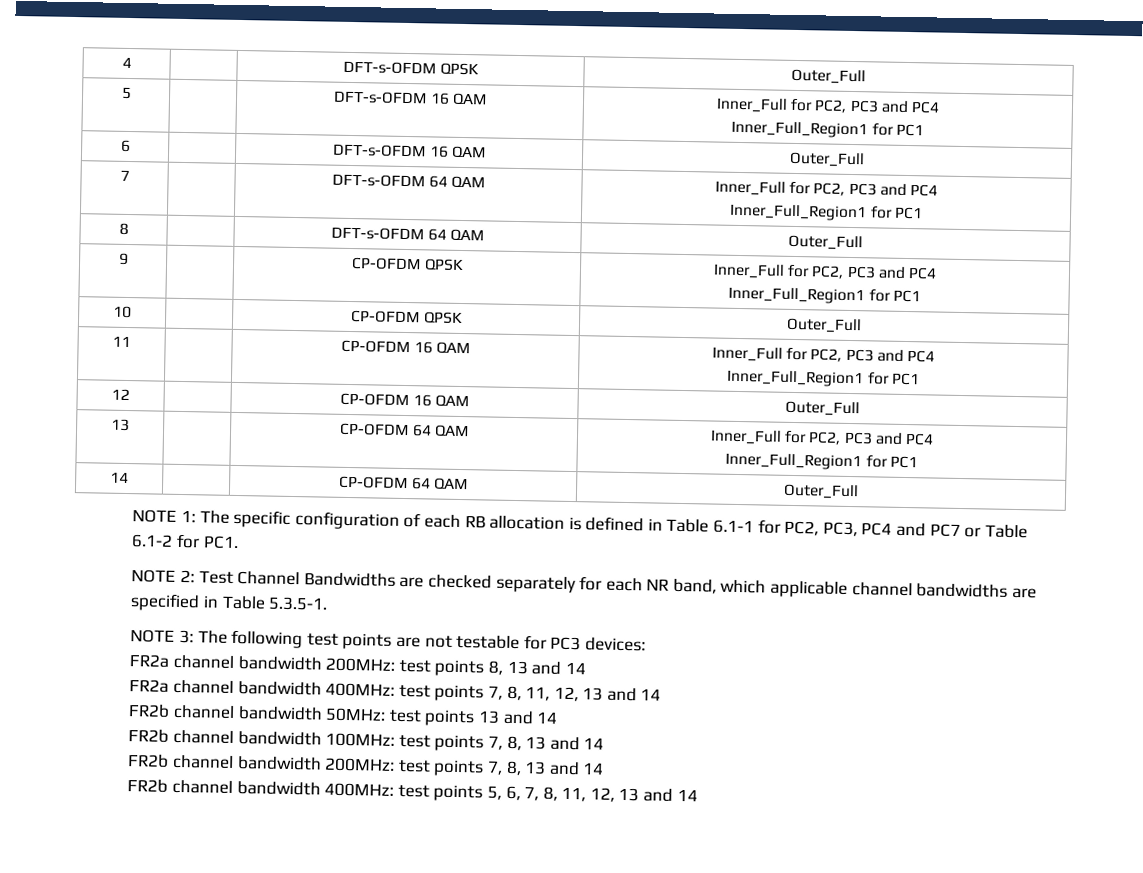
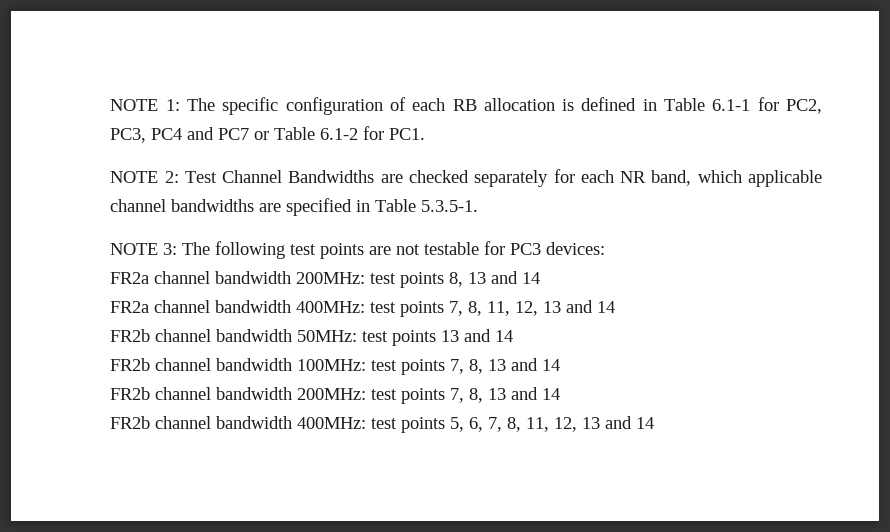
[121,56,132,69] [343,60,479,76] [791,68,866,85] [120,86,132,100] [333,90,487,105] [716,97,940,114] [731,120,924,139] [120,139,131,153] [333,143,486,158] [789,151,865,168] [119,169,130,182] [332,173,485,188] [715,180,938,197] [729,203,923,222] [118,222,129,236] [331,226,484,241] [788,234,863,251] [118,252,129,266] [351,257,464,272] [713,263,937,280] [728,286,921,305] [113,305,132,319] [351,310,463,325] [786,317,862,334] [112,335,131,348] [341,339,470,354] [712,346,935,363] [726,369,920,388] [111,388,130,401] [340,392,469,407] [785,400,860,417] [111,418,130,432] [339,422,469,437] [710,429,934,446] [725,452,918,471] [110,471,129,484] [339,475,468,490] [783,483,859,500] 4 | | DFT-s-OFDM QPSK | Outer_Full // 5 | | DFT-s-OFDM 16 QAM | Inner_Full for PC2, PC3 and PC4 // Inner_Full_Region1 for PC1 // 6 | | DFT-s-OFDM 16 QAM | Outer_Full // 7 | | DFT-s-OFDM 64 QAM | Inner_Full for PC2, PC3 and PC4 // Inner_Full_Region1 for PC1 // 8 | | DFT-s-OFDM 64 QAM | Outer_Full // 9 | | CP-OFDM QPSK | Inner_Full for PC2, PC3 and PC4 // Inner_Full_Region1 for PC1 // 10 | | CP-OFDM QPSK | Outer_Full // 11 | | CP-OFDM 16 QAM | Inner_Full for PC2, PC3 and PC4 // Inner_Full_Region1 for PC1 // 12 | | CP-OFDM 16 QAM | Outer_Full // 13 | | CP-OFDM 64 QAM | Inner_Full for PC2, PC3 and PC4 // Inner_Full_Region1 for PC1 // 14 | | CP-OFDM 64 QAM | Outer_Full // -> (110, 105) none

